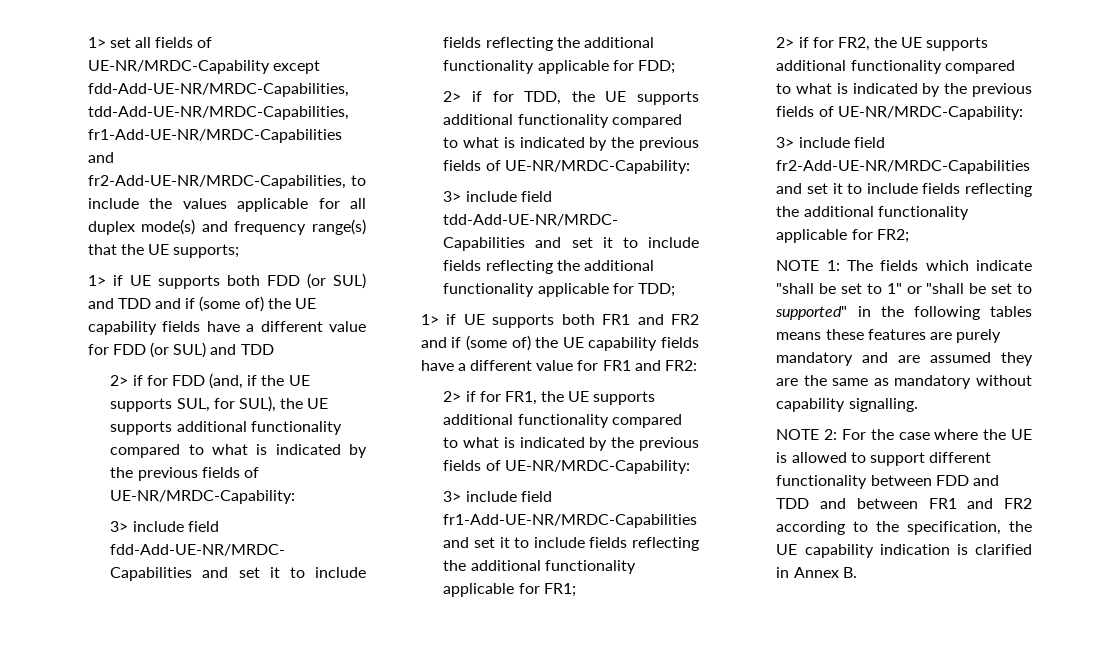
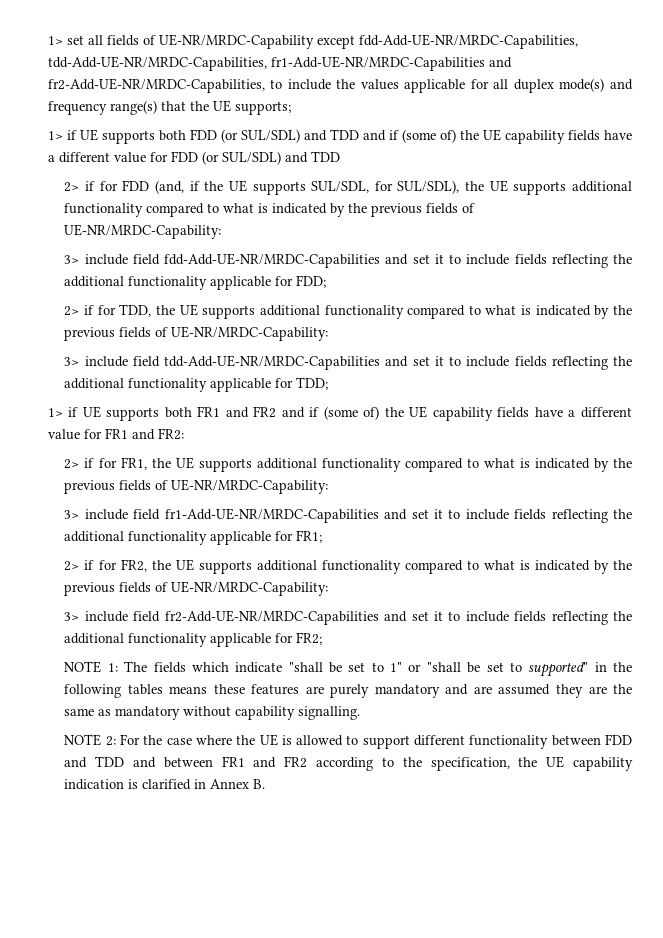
[333,273,366,289] SUL) -> [240,129,300,143] SUL/SDL)
[173,342,207,358] SUL) -> [221,151,281,165] SUL/SDL)
[176,396,276,412] SUL, for SUL), -> [311,180,460,194] SUL/SDL, for SUL/SDL),

